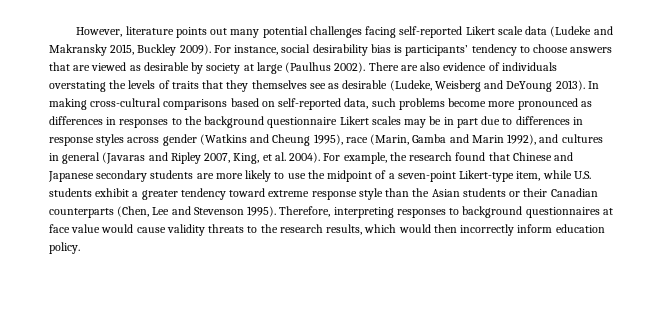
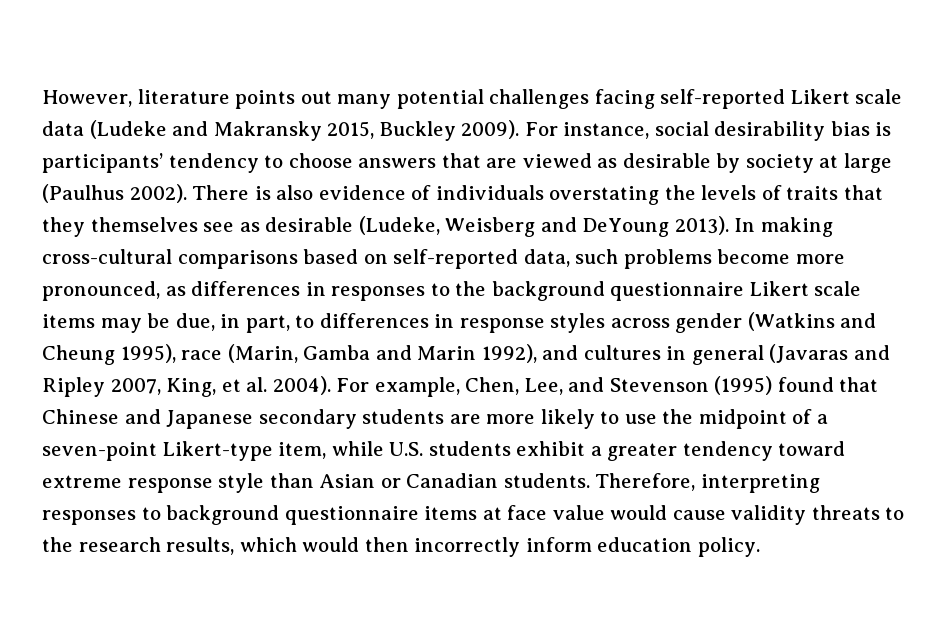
[400,65,418,71] are -> [254,186,271,200] is
[517,98,578,110] pronounced -> [42,281,160,301] pronounced,
[371,116,501,128] scales may be in part due -> [814,281,862,296] [42,313,290,333] scale items may be due, in part,
[389,152,453,161] the research -> [465,376,773,395] Chen, Lee, and Stevenson (1995)
[412,188,598,197] [49,206,277,218] the Asian students or their Canadian counterparts (Chen, Lee and Stevenson 1995). -> [319,473,590,488] Asian or Canadian students.
[525,207,600,218] questionnaires -> [284,506,478,525] questionnaire items

